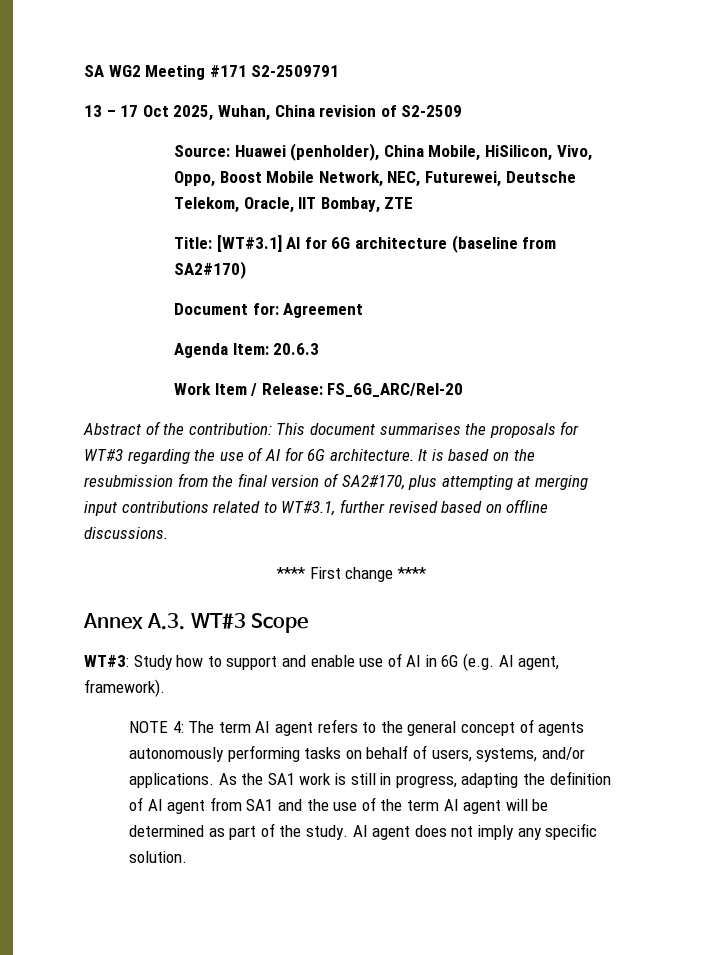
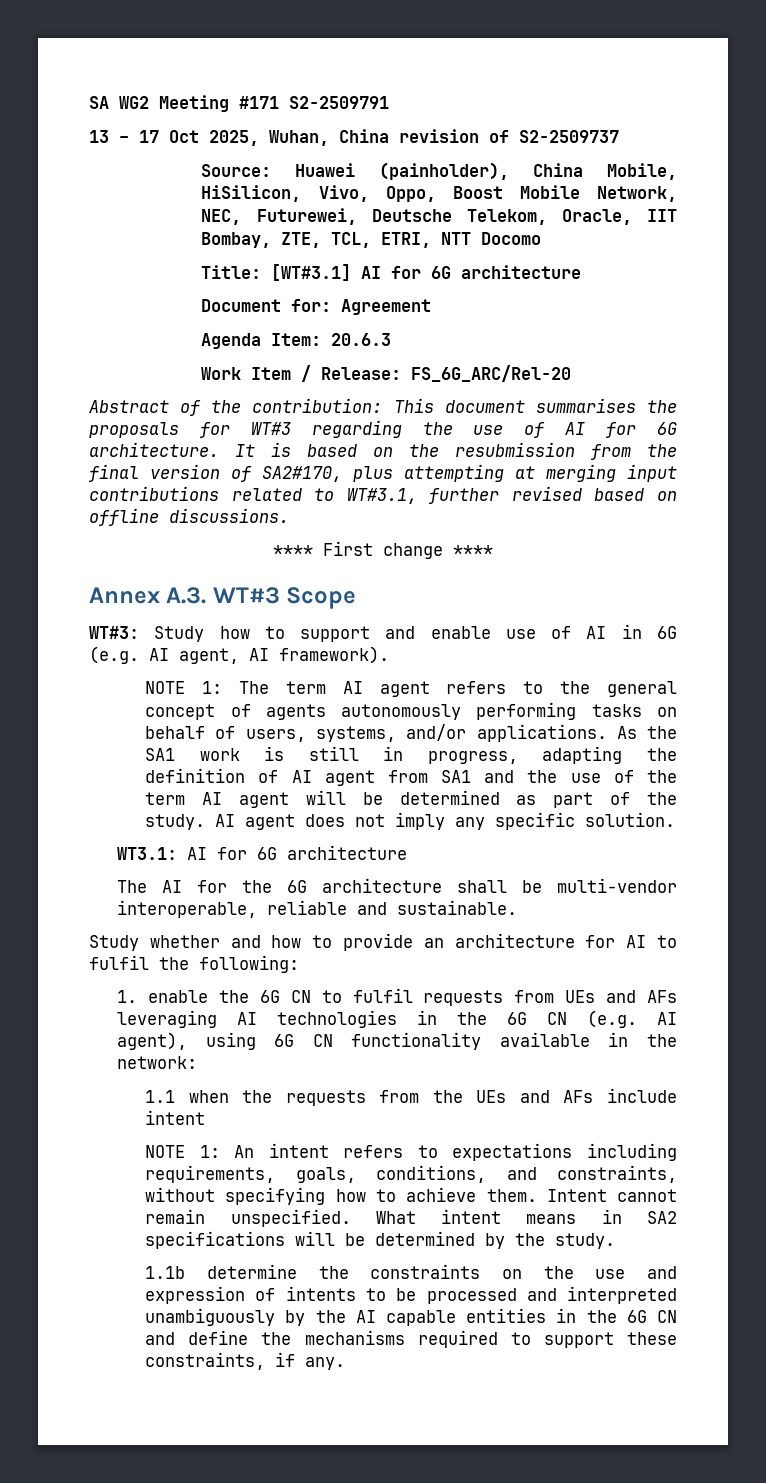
[401,105,463,117] S2-2509 -> [519,130,619,143] S2-2509737
[290,143,380,161] (penholder), -> [379,162,510,180] (painholder),
[384,197,414,209] ZTE -> [281,232,542,248] ZTE, TCL, ETRI, NTT Docomo
[451,235,557,253] [174,261,247,279] (baseline from SA2#170) -> (582, 272) none
(560, 663) none -> [249,648,269,661] AI
[172,721,184,733] 4: -> [202,681,223,694] 1:
(188, 857) none -> [117,845,408,860] [117,878,677,893] [117,900,518,918] [89,933,677,951] [89,955,299,973] [117,988,677,1006] [117,1010,677,1028] [117,1032,677,1050] [117,1056,198,1069] [145,1088,677,1106] [145,1110,206,1125] [145,1143,677,1161] [145,1165,677,1183] [145,1187,677,1205] [145,1209,677,1227] [145,1231,616,1249] [145,1264,677,1279] [145,1286,677,1304] [145,1308,677,1326] [145,1330,677,1348] [145,1352,346,1370] // WT3.1: AI for 6G architecture // The AI for the 6G architecture shall be multi-vendor interoperable, reliable and sustainable. // Study whether and how to provide an architecture for AI to fulfil the following: // 1. enable the 6G CN to fulfil requests from UEs and AFs leveraging AI technologies in the 6G CN (e.g. AI agent), using 6G CN functionality available in the network: // 1.1 when the requests from the UEs and AFs include intent // NOTE 1: An intent refers to expectations including requirements, goals, conditions, and constraints, without specifying how to achieve them. Intent cannot remain unspecified. What intent means in SA2 specifications will be determined by the study. // 1.1b determine the constraints on the use and expression of intents to be processed and interpreted unambiguously by the AI capable entities in the 6G CN and define the mechanisms required to support these constraints, if any.

